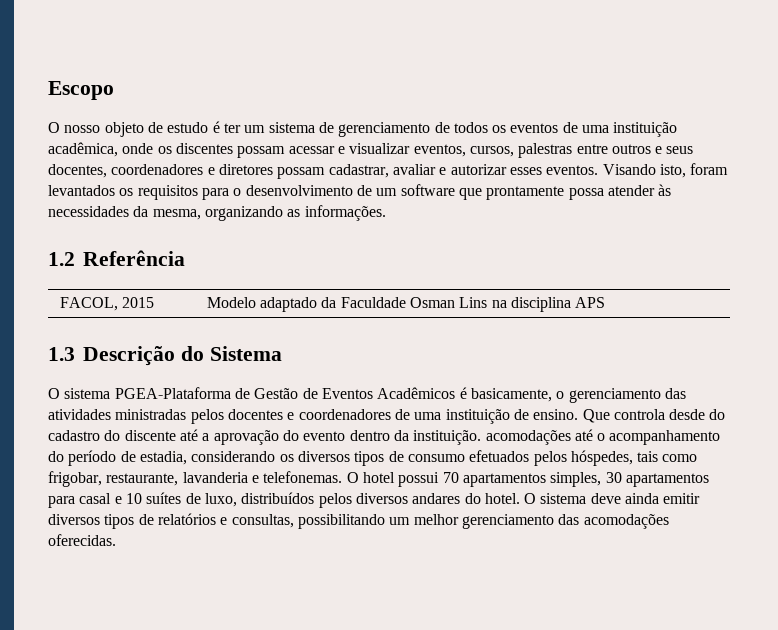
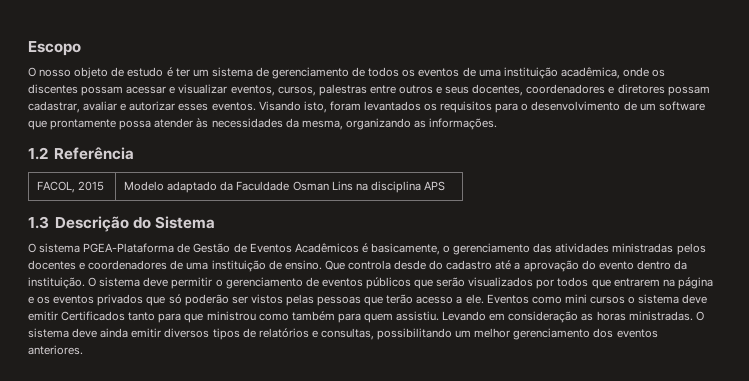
[104,430,176,441] do discente -> (493, 265) none
[485,429,721,445] [48,450,698,466] [48,471,709,487] [48,492,520,508] acomodações até o acompanhamento do período de estadia, considerando os diversos tipos de consumo efetuados pelos hóspedes, tais como frigobar, restaurante, lavanderia e telefonemas. O hotel possui 70 apartamentos simples, 30 apartamentos para casal e 10 suítes de luxo, distribuídos pelos diversos andares do hotel. -> [88,277,713,289] [28,294,708,306] [28,311,693,323] O sistema deve permitir o gerenciamento de eventos públicos que serão visualizados por todos que entrarem na página e os eventos privados que só poderão ser vistos pelas pessoas que terão acesso a ele. Eventos como mini cursos o sistema deve emitir Certificados tanto para que ministrou como também para quem assistiu. Levando em consideração as horas ministradas.
[558,514,669,529] [48,534,116,546] das acomodações oferecidas. -> [593,328,658,338] [28,345,83,355] dos eventos anteriores.

